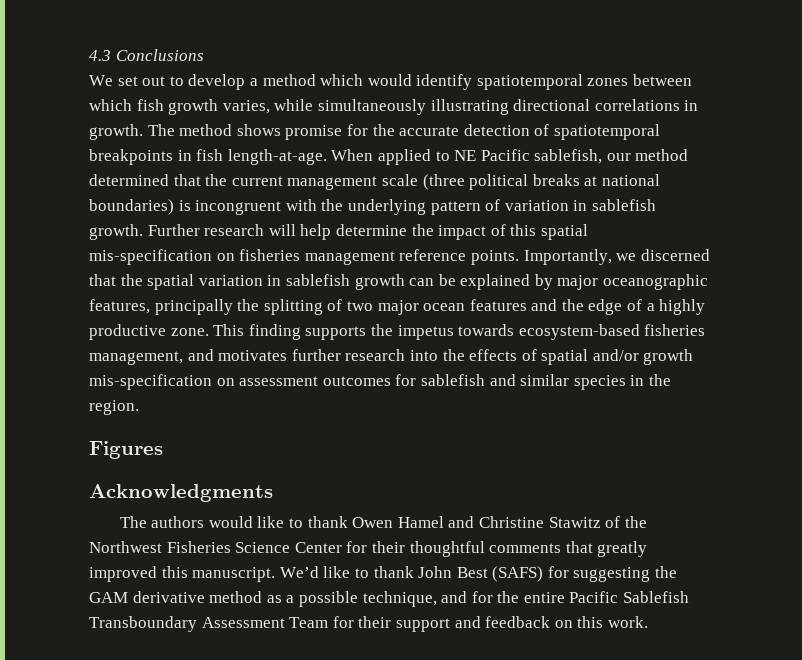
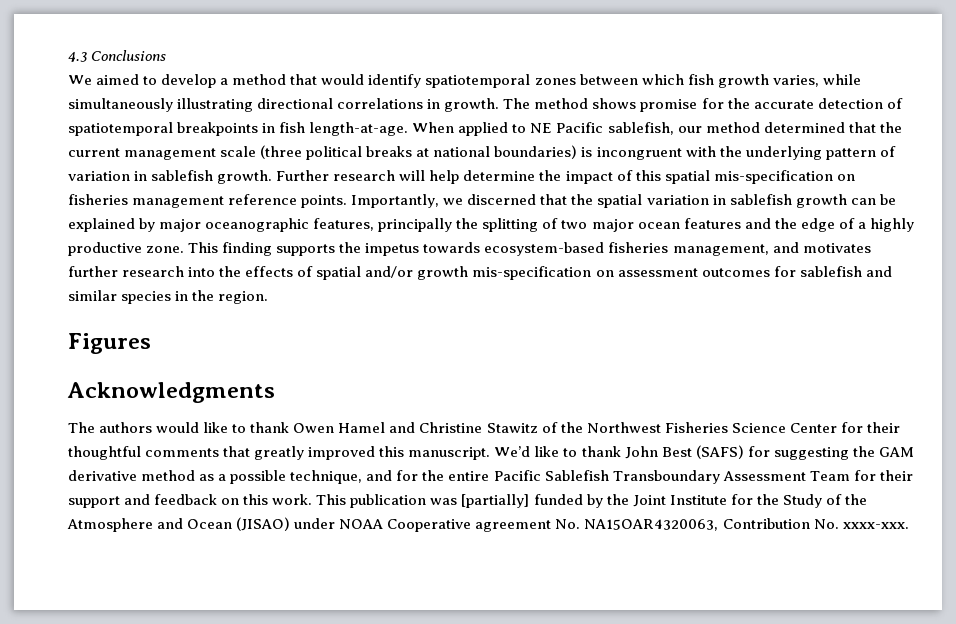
[117,76,166,86] set out -> [96,74,140,85] aimed
[320,74,364,86] which -> [290,74,318,85] that
(648, 622) none -> [316,494,867,508] [67,517,909,532] This publication was [partially] funded by the Joint Institute for the Study of the Atmosphere and Ocean (JISAO) under NOAA Cooperative agreement No. NA15OAR4320063, Contribution No. xxxx-xxx.

